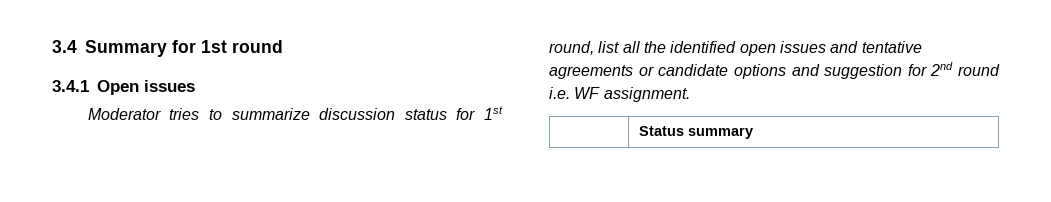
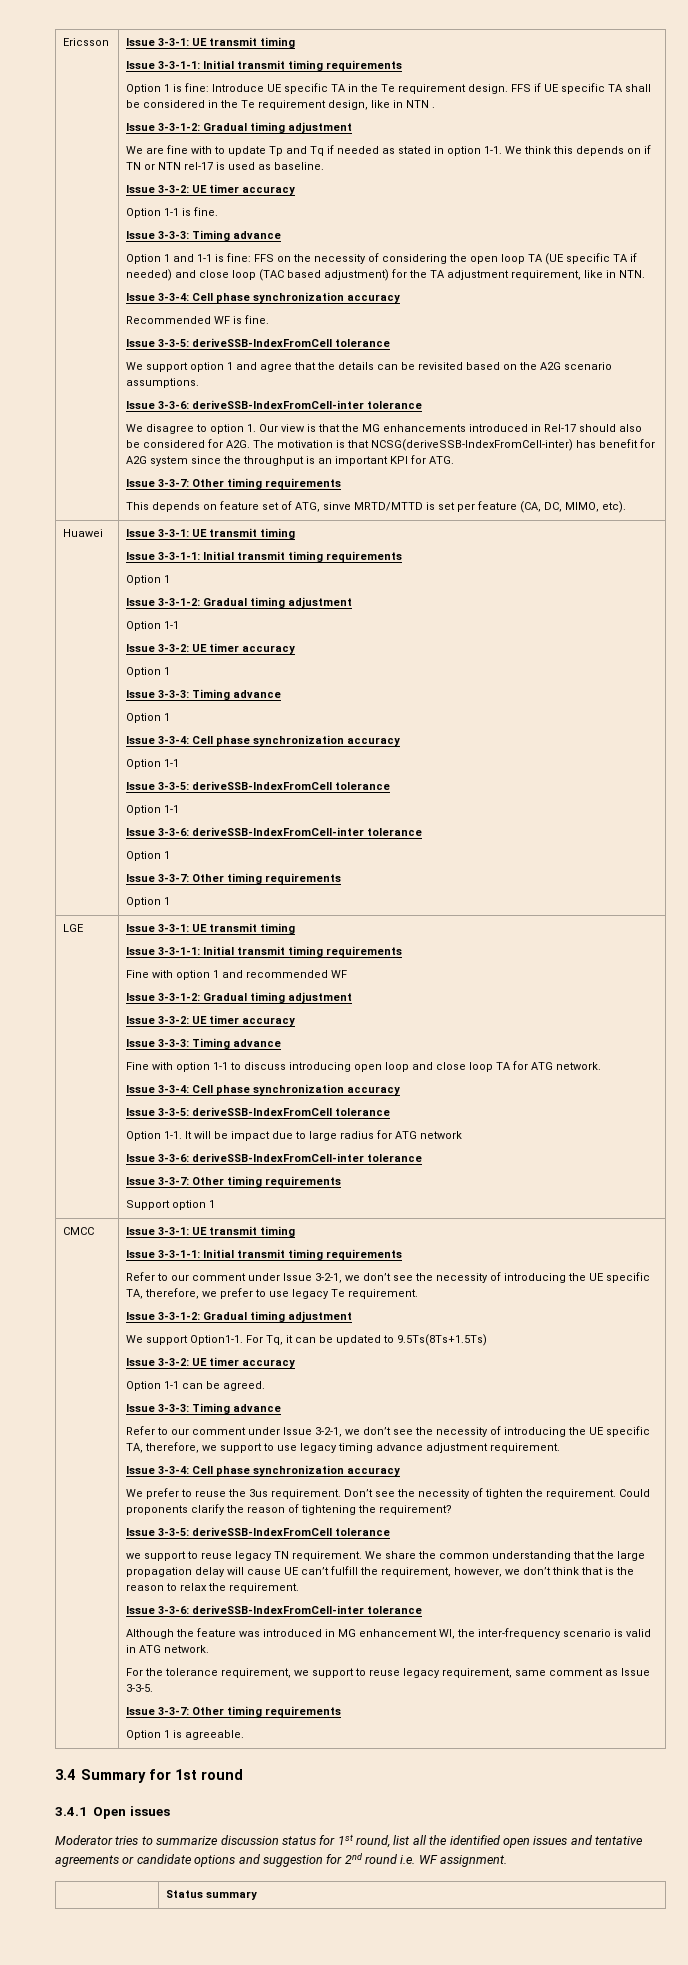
(52, 46) none -> [63,38,110,46] [126,37,296,48] [126,60,403,71] [126,83,652,94] [126,100,436,110] [126,122,353,133] [126,145,652,156] [126,162,325,170] [126,184,296,195] [126,207,219,218] [126,230,282,241] [126,253,638,265] [126,269,646,281] [126,292,401,303] [126,315,270,324] [126,338,391,347] [126,362,613,372] [126,378,200,388] [126,400,423,409] [126,424,643,434] [126,439,656,451] [126,455,455,466] [126,478,342,489] [126,501,627,513] [63,529,104,537] [126,528,296,539] [126,551,403,562] [126,575,171,585] [126,597,353,608] [126,621,180,631] [126,643,296,654] [126,667,171,677] [126,689,282,700] [126,713,171,723] [126,735,401,746] [126,759,180,769] [126,781,391,790] [126,805,180,815] [126,827,423,836] [126,851,171,861] [126,873,342,884] [126,897,171,907] [63,924,84,932] [126,923,296,934] [126,946,403,957] [126,970,348,980] [126,992,353,1003] [126,1015,296,1026] [126,1038,282,1049] [126,1061,602,1072] [126,1084,401,1095] [126,1107,391,1116] [126,1130,463,1141] [126,1153,423,1162] [126,1176,342,1187] [126,1200,216,1210] [63,1227,95,1235] [126,1226,296,1237] [126,1249,403,1260] [126,1272,651,1283] [126,1288,419,1299] [126,1311,353,1322] [126,1334,488,1346] [126,1357,296,1368] [126,1381,266,1391] [126,1403,282,1414] [126,1426,651,1437] [126,1442,561,1453] [126,1465,401,1476] [126,1488,651,1499] [126,1504,453,1515] [126,1527,391,1536] [126,1551,646,1561] [126,1566,635,1577] [126,1583,300,1593] [126,1605,423,1614] [126,1628,652,1639] [126,1645,210,1653] [126,1668,651,1678] [126,1684,154,1692] [126,1706,342,1717] [126,1730,245,1740] Ericsson | Issue 3-3-1: UE transmit timing // Issue 3-3-1-1: Initial transmit timing requirements // Option 1 is fine: Introduce UE specific TA in the Te requirement design. FFS if UE specific TA shall be considered in the Te requirement design, like in NTN . // Issue 3-3-1-2: Gradual timing adjustment // We are fine with to update Tp and Tq if needed as stated in option 1-1. We think this depends on if TN or NTN rel-17 is used as baseline. // Issue 3-3-2: UE timer accuracy // Option 1-1 is fine. // Issue 3-3-3: Timing advance // Option 1 and 1-1 is fine: FFS on the necessity of considering the open loop TA (UE specific TA if needed) and close loop (TAC based adjustment) for the TA adjustment requirement, like in NTN. // Issue 3-3-4: Cell phase synchronization accuracy // Recommended WF is fine. // Issue 3-3-5: deriveSSB-IndexFromCell tolerance // We support option 1 and agree that the details can be revisited based on the A2G scenario assumptions. // Issue 3-3-6: deriveSSB-IndexFromCell-inter tolerance // We disagree to option 1. Our view is that the MG enhancements introduced in Rel-17 should also be considered for A2G. The motivation is that NCSG(deriveSSB-IndexFromCell-inter) has benefit for A2G system since the throughput is an important KPI for ATG. // Issue 3-3-7: Other timing requirements // This depends on feature set of ATG, sinve MRTD/MTTD is set per feature (CA, DC, MIMO, etc). // Huawei | Issue 3-3-1: UE transmit timing // Issue 3-3-1-1: Initial transmit timing requirements // Option 1 // Issue 3-3-1-2: Gradual timing adjustment // Option 1-1 // Issue 3-3-2: UE timer accuracy // Option 1 // Issue 3-3-3: Timing advance // Option 1 // Issue 3-3-4: Cell phase synchronization accuracy // Option 1-1 // Issue 3-3-5: deriveSSB-IndexFromCell tolerance // Option 1-1 // Issue 3-3-6: deriveSSB-IndexFromCell-inter tolerance // Option 1 // Issue 3-3-7: Other timing requirements // Option 1 // LGE | Issue 3-3-1: UE transmit timing // Issue 3-3-1-1: Initial transmit timing requirements // Fine with option 1 and recommended WF // Issue 3-3-1-2: Gradual timing adjustment // Issue 3-3-2: UE timer accuracy // Issue 3-3-3: Timing advance // Fine with option 1-1 to discuss introducing open loop and close loop TA for ATG network. // Issue 3-3-4: Cell phase synchronization accuracy // Issue 3-3-5: deriveSSB-IndexFromCell tolerance // Option 1-1. It will be impact due to large radius for ATG network // Issue 3-3-6: deriveSSB-IndexFromCell-inter tolerance // Issue 3-3-7: Other timing requirements // Support option 1 // CMCC | Issue 3-3-1: UE transmit timing // Issue 3-3-1-1: Initial transmit timing requirements // Refer to our comment under Issue 3-2-1, we don’t see the necessity of introducing the UE specific TA, therefore, we prefer to use legacy Te requirement. // Issue 3-3-1-2: Gradual timing adjustment // We support Option1-1. For Tq, it can be updated to 9.5Ts(8Ts+1.5Ts) // Issue 3-3-2: UE timer accuracy // Option 1-1 can be agreed. // Issue 3-3-3: Timing advance // Refer to our comment under Issue 3-2-1, we don’t see the necessity of introducing the UE specific TA, therefore, we support to use legacy timing advance adjustment requirement. // Issue 3-3-4: Cell phase synchronization accuracy // We prefer to reuse the 3us requirement. Don’t see the necessity of tighten the requirement. Could proponents clarify the reason of tightening the requirement? // Issue 3-3-5: deriveSSB-IndexFromCell tolerance // we support to reuse legacy TN requirement. We share the common understanding that the large propagation delay will cause UE can’t fulfill the requirement, however, we don’t think that is the reason to relax the requirement. // Issue 3-3-6: deriveSSB-IndexFromCell-inter tolerance // Although the feature was introduced in MG enhancement WI, the inter-frequency scenario is valid in ATG network. // For the tolerance requirement, we support to reuse legacy requirement, same comment as Issue 3-3-5. // Issue 3-3-7: Other timing requirements // Option 1 is agreeable. //

